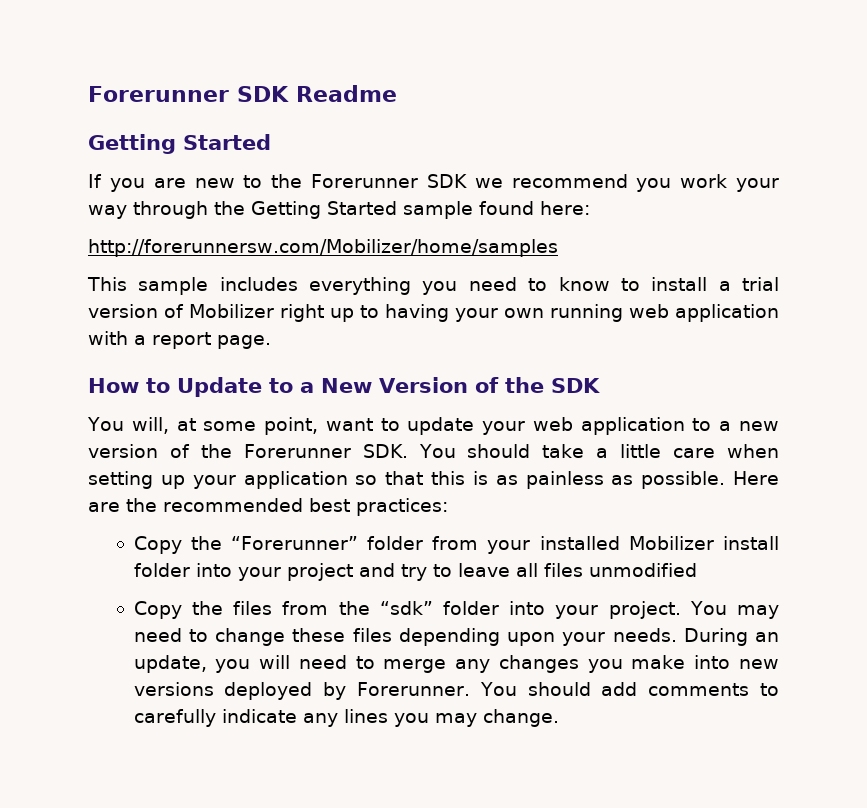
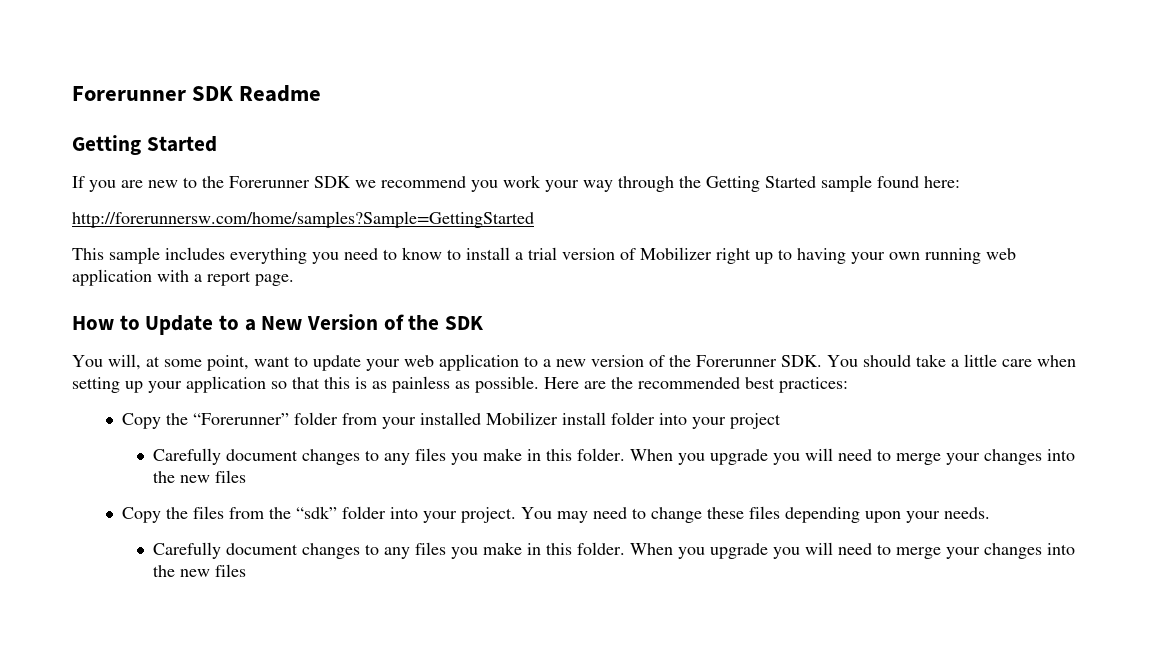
[88,239,558,257] http://forerunnersw.com/Mobilizer/home/samples -> [72,211,534,228] http://forerunnersw.com/home/samples?Sample=GettingStarted
[358,563,697,581] and try to leave all files unmodified -> [152,448,1075,465] [152,470,246,483] // Carefully document changes to any files you make in this folder. When you upgrade you will need to merge your changes into the new files
[683,628,779,646] [133,655,779,673] [133,682,779,700] [133,709,559,727] During an update, you will need to merge any changes you make into new versions deployed by Forerunner. You should add comments to carefully indicate any lines you may change. -> [152,542,1075,559] [152,564,246,577] // Carefully document changes to any files you make in this folder. When you upgrade you will need to merge your changes into the new files

